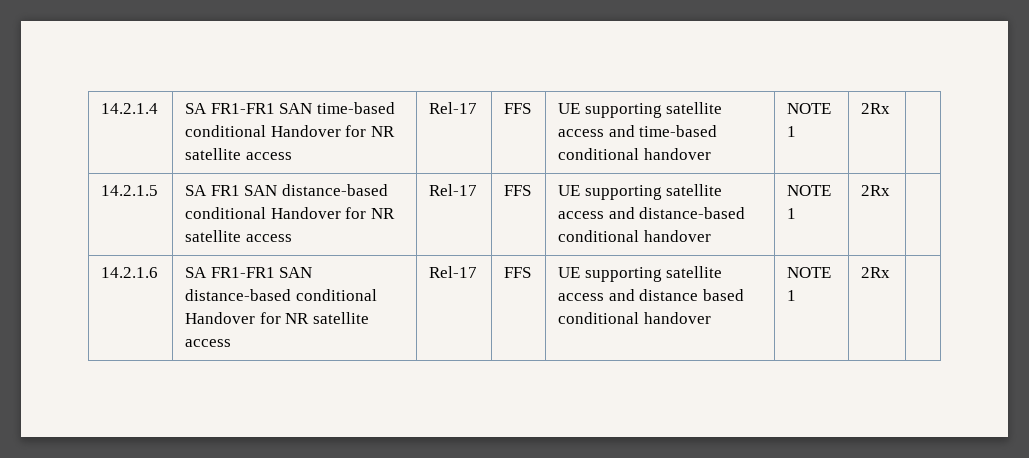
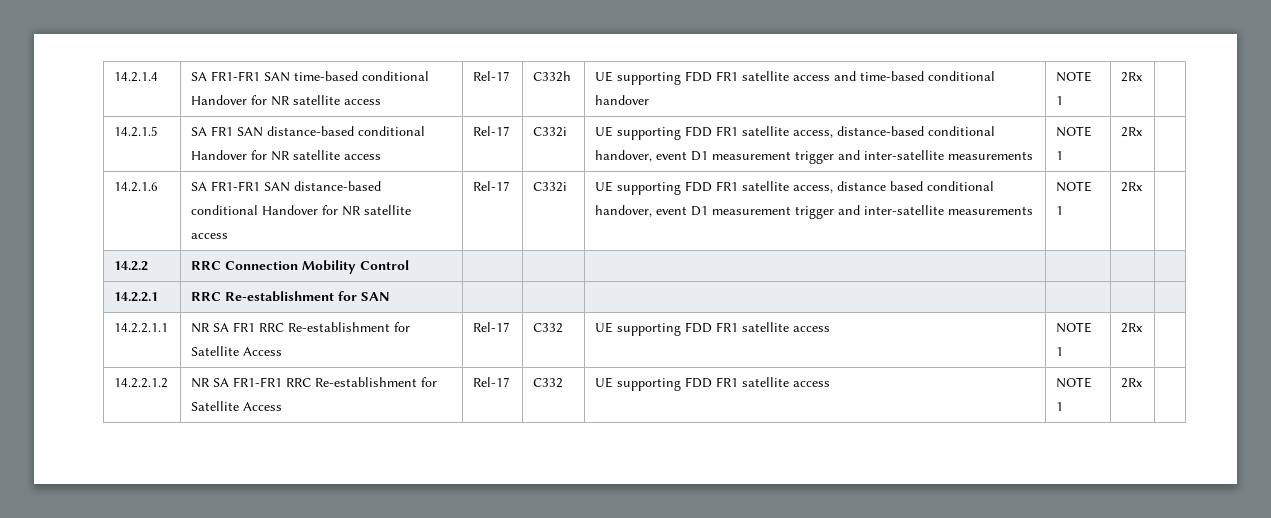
[504,103,532,114] [558,103,662,118] FFS | UE supporting -> [533,71,572,82] [595,71,739,85] C332h | UE supporting FDD FR1
[504,185,532,196] [558,184,723,200] [558,207,746,219] [558,230,711,242] FFS | UE supporting satellite access and distance-based conditional handover -> [533,127,568,137] [595,126,996,140] [595,150,1034,164] C332i | UE supporting FDD FR1 satellite access, distance-based conditional handover, event D1 measurement trigger and inter-satellite measurements
[504,267,532,278] [558,266,723,282] [558,289,744,301] [558,312,711,324] FFS | UE supporting satellite access and distance based conditional handover -> [533,182,568,192] [595,181,995,195] [595,205,1034,219] [1056,181,1093,192] [1056,206,1064,215] [1121,182,1144,192] [114,261,149,271] [191,260,410,274] [114,292,159,302] [191,291,390,302] [114,323,169,333] [191,322,411,333] [191,346,283,356] [473,322,511,332] [533,323,564,333] [595,322,831,336] [1056,322,1093,333] [1056,347,1064,356] [1121,323,1144,333] [114,378,169,388] [191,377,438,388] [191,401,283,411] [473,377,511,387] [533,378,564,388] [595,377,831,391] C332i | UE supporting FDD FR1 satellite access, distance based conditional handover, event D1 measurement trigger and inter-satellite measurements | NOTE 1 | 2Rx | // 14.2.2 | RRC Connection Mobility Control | | | | | | // 14.2.2.1 | RRC Re-establishment for SAN | | | | | | // 14.2.2.1.1 | NR SA FR1 RRC Re-establishment for Satellite Access | Rel-17 | C332 | UE supporting FDD FR1 satellite access | NOTE 1 | 2Rx | // 14.2.2.1.2 | NR SA FR1-FR1 RRC Re-establishment for Satellite Access | Rel-17 | C332 | UE supporting FDD FR1 satellite access

